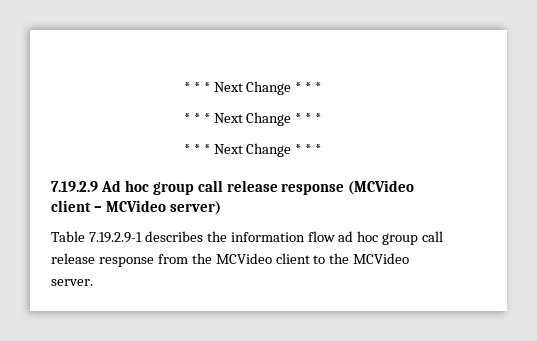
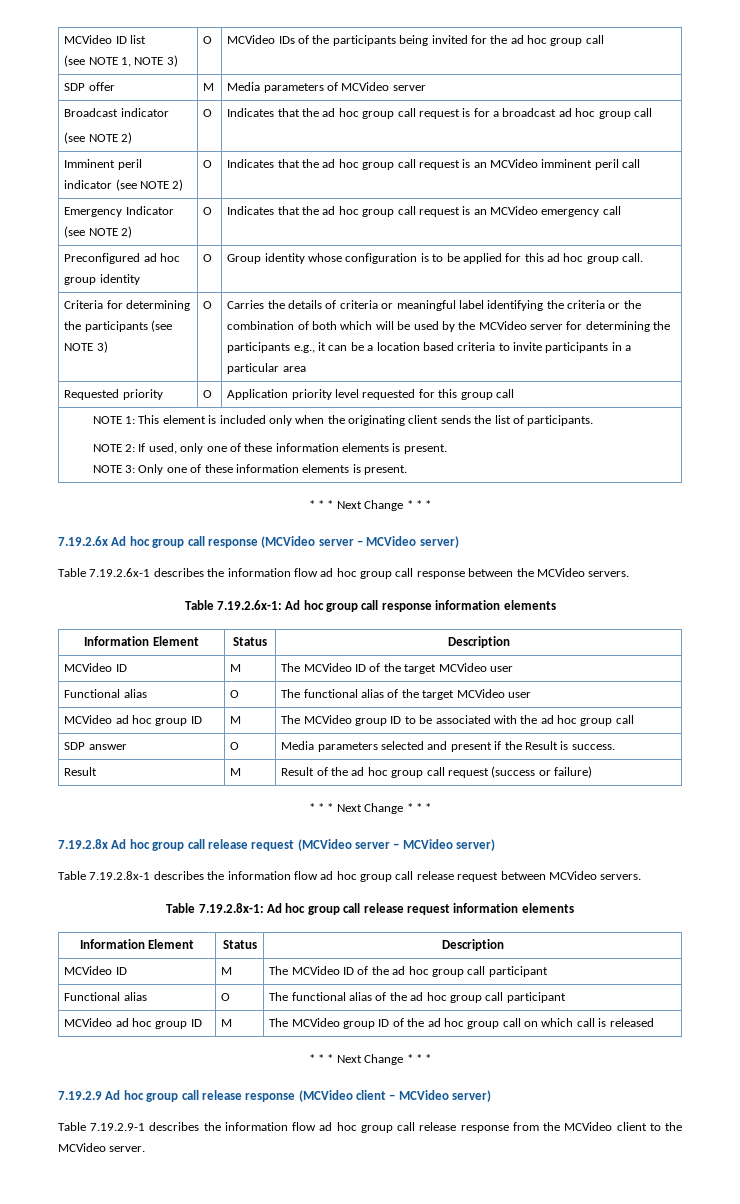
[183,81,322,95] [183,112,322,126] * * * Next Change * * * // * * * Next Change * * * -> [64,35,147,44] [64,55,178,67] [203,36,213,44] [227,35,604,46] [64,82,115,91] [203,83,215,91] [227,82,426,93] [64,108,169,117] [64,132,133,144] [203,109,213,117] [227,108,652,119] [64,159,142,170] [64,179,184,191] [203,160,213,168] [227,159,641,170] [64,206,174,217] [64,226,133,238] [203,207,213,215] [227,206,621,217] [64,253,181,264] [64,274,140,285] [203,254,213,262] [227,253,644,264] [64,300,191,311] [64,320,173,332] [64,341,108,353] [203,301,213,309] [227,300,641,311] [227,321,671,332] [227,342,632,353] [227,363,306,374] [64,389,163,400] [203,390,213,398] [227,389,514,400] [92,415,594,426] [92,443,447,454] [92,464,408,475] [308,500,432,511] [58,536,459,548] [58,568,630,579] [184,600,556,612] [84,636,199,646] [233,637,267,646] [447,636,510,648] [64,663,127,672] [230,664,242,672] [281,663,513,674] [64,689,147,698] [230,690,240,698] [281,689,531,700] [64,715,202,726] [230,716,242,724] [281,715,634,726] [64,742,127,750] [230,742,240,750] [281,741,615,752] [64,767,98,776] [230,768,242,776] [281,766,593,778] [308,803,432,814] [58,839,496,851] [58,871,642,882] [166,903,574,915] [79,939,195,949] [222,940,257,949] [441,939,504,951] [64,966,127,975] [221,967,233,975] [269,966,548,977] [64,992,147,1001] [221,993,231,1001] [269,992,566,1003] [64,1018,202,1029] [221,1019,233,1027] [269,1018,654,1029] MCVideo ID list // (see NOTE 1, NOTE 3) | O | MCVideo IDs of the participants being invited for the ad hoc group call // SDP offer | M | Media parameters of MCVideo server // Broadcast indicator // (see NOTE 2) | O | Indicates that the ad hoc group call request is for a broadcast ad hoc group call // Imminent peril indicator (see NOTE 2) | O | Indicates that the ad hoc group call request is an MCVideo imminent peril call // Emergency Indicator (see NOTE 2) | O | Indicates that the ad hoc group call request is an MCVideo emergency call // Preconfigured ad hoc group identity | O | Group identity whose configuration is to be applied for this ad hoc group call. // Criteria for determining the participants (see NOTE 3) | O | Carries the details of criteria or meaningful label identifying the criteria or the combination of both which will be used by the MCVideo server for determining the participants e.g., it can be a location based criteria to invite participants in a particular area // Requested priority | O | Application priority level requested for this group call // NOTE 1: This element is included only when the originating client sends the list of participants. // NOTE 2: If used, only one of these information elements is present. // NOTE 3: Only one of these information elements is present. // * * * Next Change * * * // 7.19.2.6x Ad hoc group call response (MCVideo server – MCVideo server) // Table 7.19.2.6x-1 describes the information flow ad hoc group call response between the MCVideo servers. // Table 7.19.2.6x-1: Ad hoc group call response information elements // Information Element | Status | Description // MCVideo ID | M | The MCVideo ID of the target MCVideo user // Functional alias | O | The functional alias of the target MCVideo user // MCVideo ad hoc group ID | M | The MCVideo group ID to be associated with the ad hoc group call // SDP answer | O | Media parameters selected and present if the Result is success. // Result | M | Result of the ad hoc group call request (success or failure) // * * * Next Change * * * // 7.19.2.8x Ad hoc group call release request (MCVideo server – MCVideo server) // Table 7.19.2.8x-1 describes the information flow ad hoc group call release request between MCVideo servers. // Table 7.19.2.8x-1: Ad hoc group call release request information elements // Information Element | Status | Description // MCVideo ID | M | The MCVideo ID of the ad hoc group call participant // Functional alias | O | The functional alias of the ad hoc group call participant // MCVideo ad hoc group ID | M | The MCVideo group ID of the ad hoc group call on which call is released

